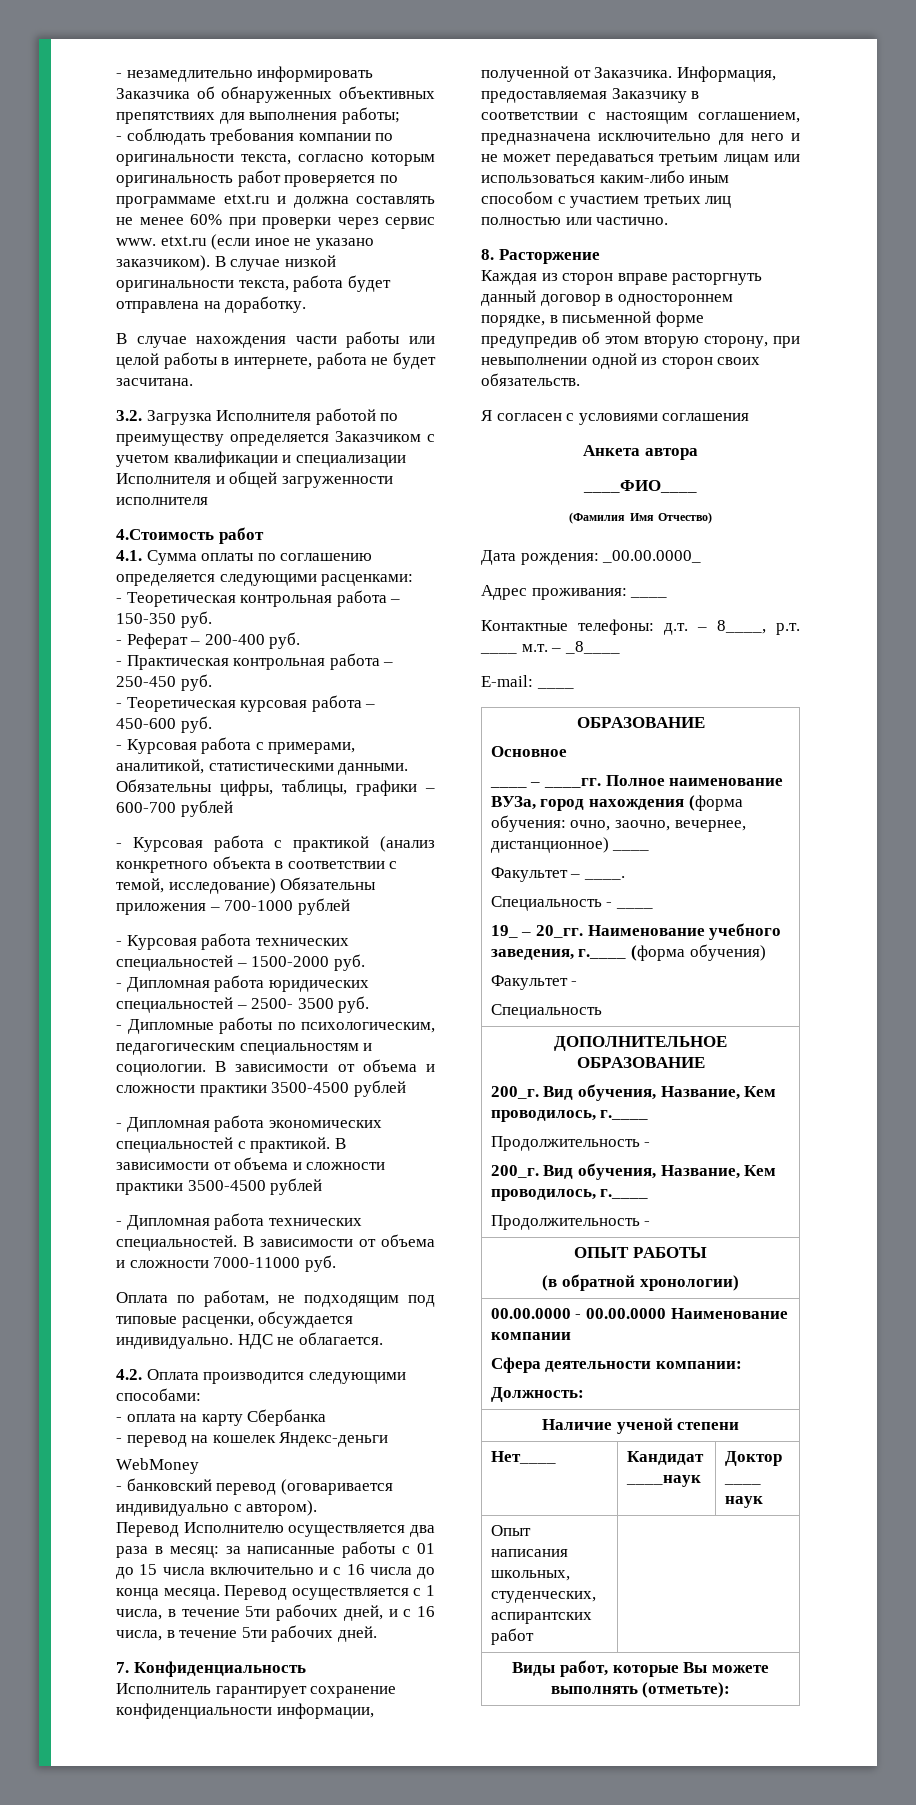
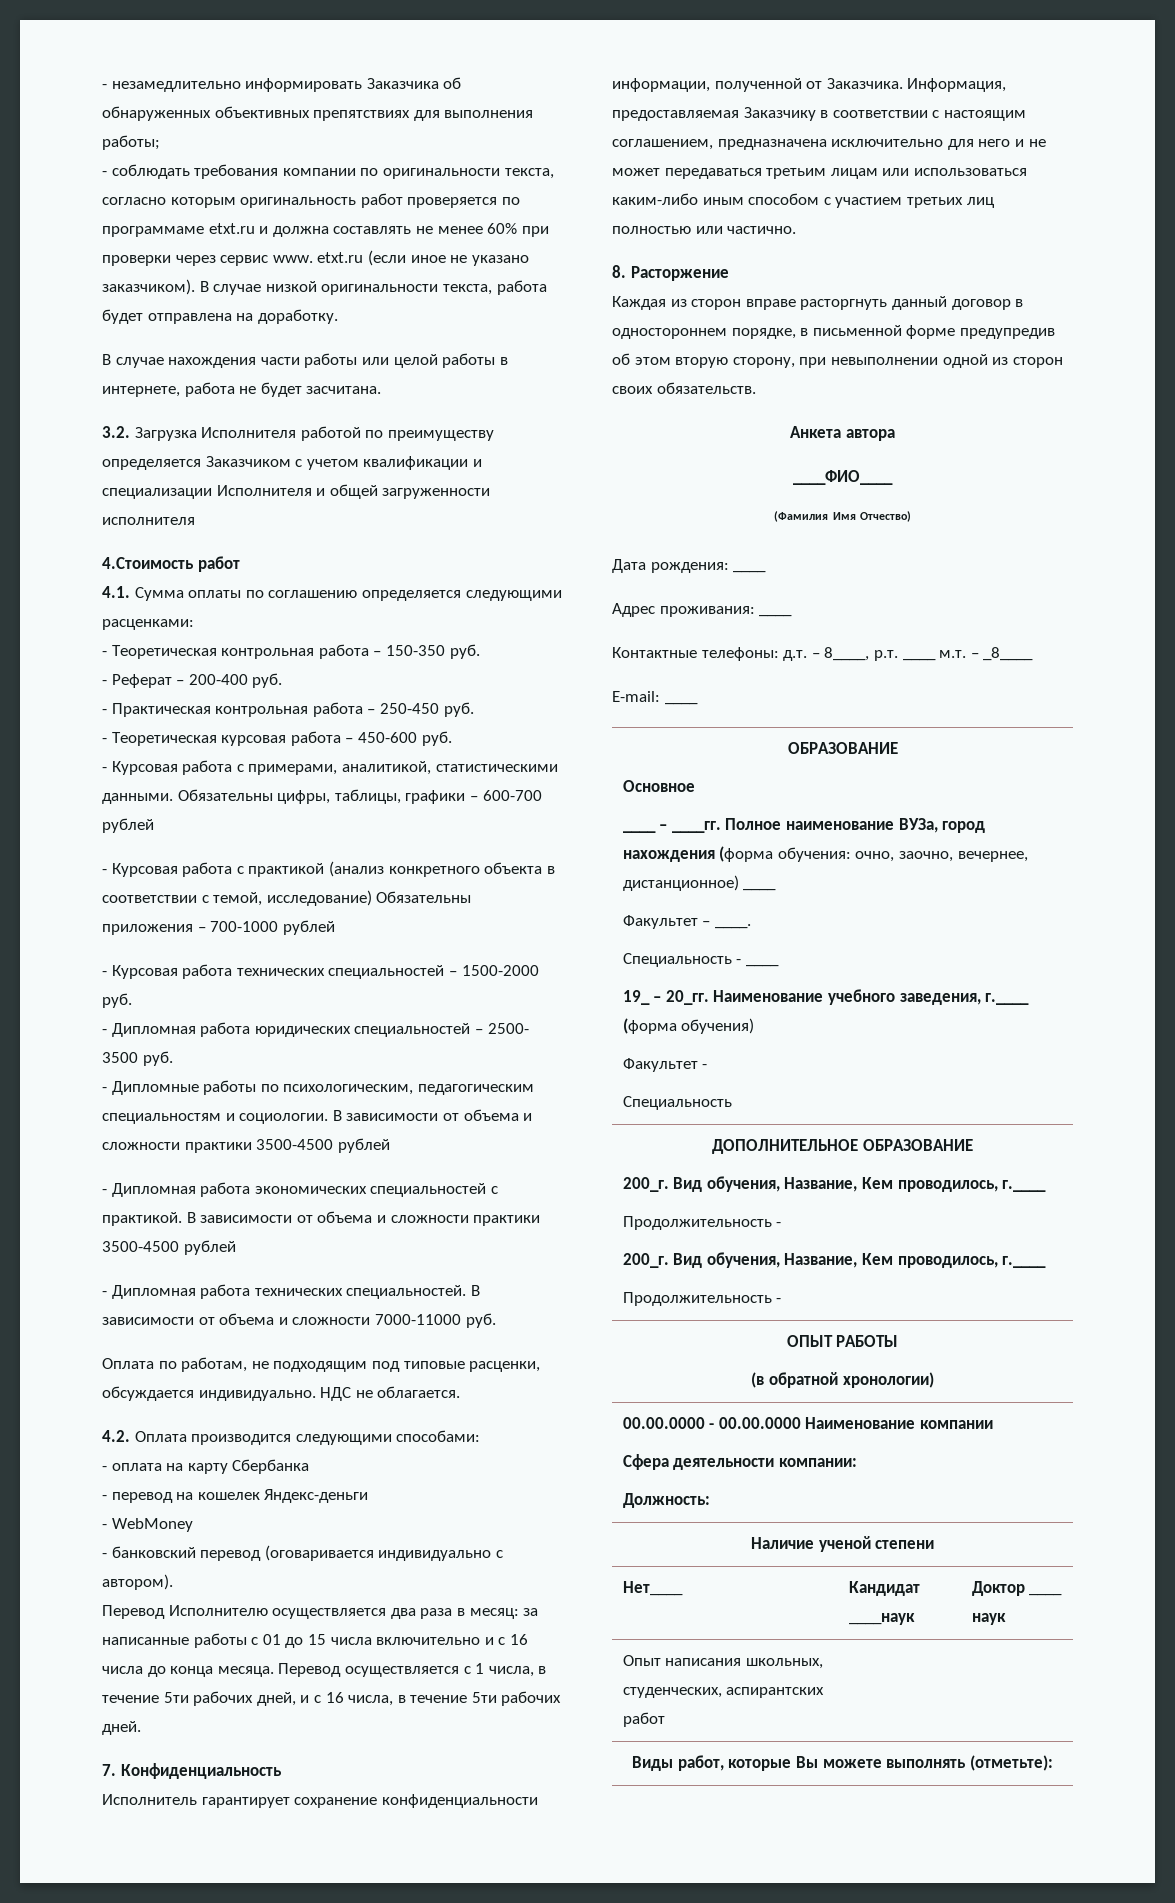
(389, 1439) none -> [102,1524,107,1529] -
[481,410,750,425] // Я согласен с условиями соглашения -> (756, 388) none
[602,550,702,563] _00.00.0000_ -> [733,570,767,573] ____

